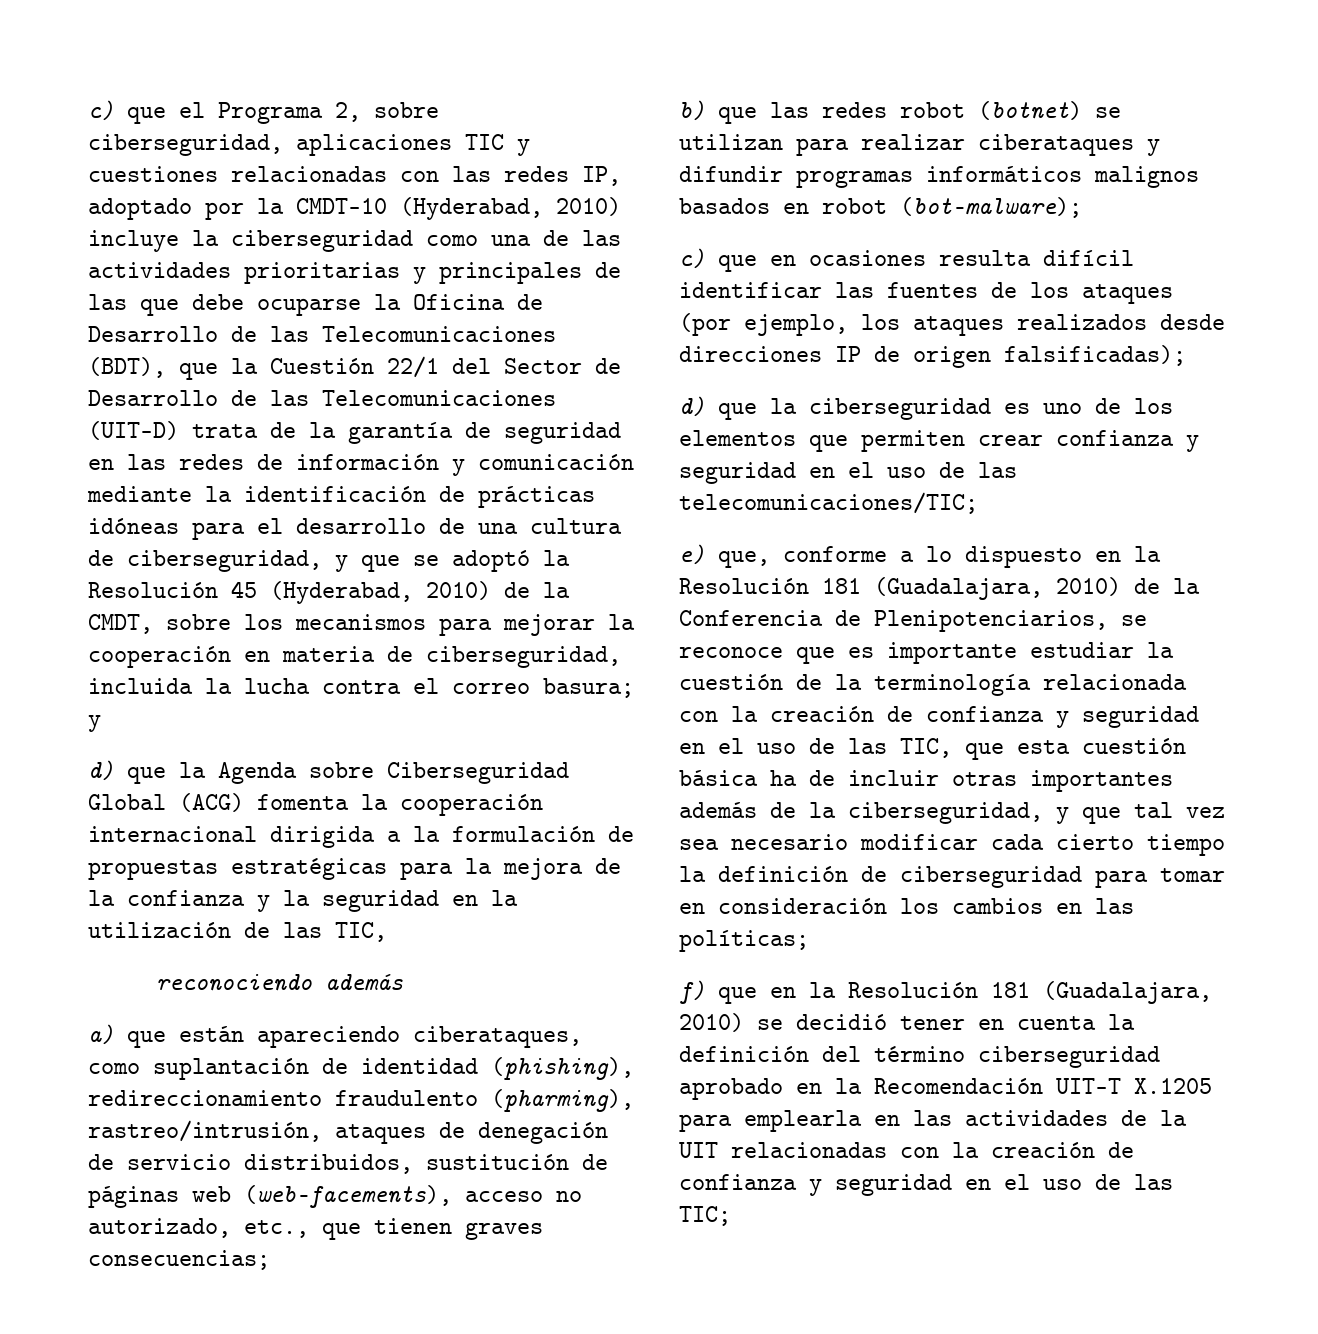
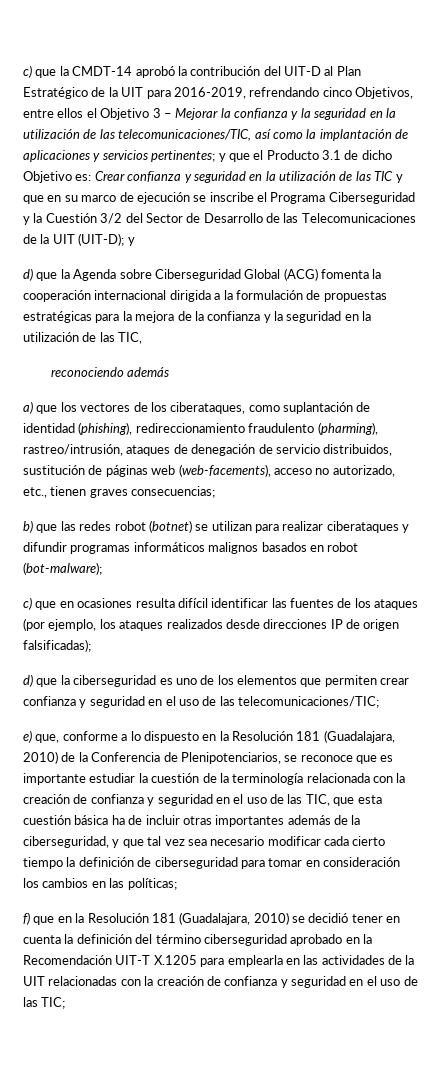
[88,100,439,124] [88,134,530,156] [88,166,621,186] [88,197,621,220] [88,230,621,252] [88,262,621,284] [88,294,543,316] [88,326,556,342] [88,357,218,380] c) que el Programa 2, sobre ciberseguridad, aplicaciones TIC y cuestiones relacionadas con las redes IP, adoptado por la CMDT-10 (Hyderabad, 2010) incluye la ciberseguridad como una de las actividades prioritarias y principales de las que debe ocuparse la Oficina de Desarrollo de las Telecomunicaciones (BDT), que -> [23,65,361,78] [23,87,413,99] [23,108,396,120] [23,129,408,141] [23,150,392,162] [23,171,403,183] [23,192,415,204] [23,216,30,225] c) que la CMDT-14 aprobó la contribución del UIT-D al Plan Estratégico de la UIT para 2016-2019, refrendando cinco Objetivos, entre ellos el Objetivo 3 – Mejorar la confianza y la seguridad en la utilización de las telecomunicaciones/TIC, así como la implantación de aplicaciones y servicios pertinentes; y que el Producto 3.1 de dicho Objetivo es: Crear confianza y seguridad en la utilización de las TIC y que en su marco de ejecución se inscribe el Programa Ciberseguridad y
[387,356,439,378] 22/1 -> [100,213,123,224] 3/2
[88,421,621,444] [88,454,634,476] [87,486,595,508] [88,518,622,540] [88,550,570,572] [88,581,570,604] [88,614,635,636] [88,646,621,668] [88,678,634,698] (UIT-D) trata de la garantía de seguridad en las redes de información y comunicación mediante la identificación de prácticas idóneas para el desarrollo de una cultura de ciberseguridad, y que se adoptó la Resolución 45 (Hyderabad, 2010) de la CMDT, sobre los mecanismos para mejorar la cooperación en materia de ciberseguridad, incluida la lucha contra el correo basura; -> [23,233,125,246] de la UIT (UIT-D);
[179,1026,400,1048] están apareciendo -> [60,402,167,412] los vectores de los
[322,1223,361,1240] que -> (47, 492) none

